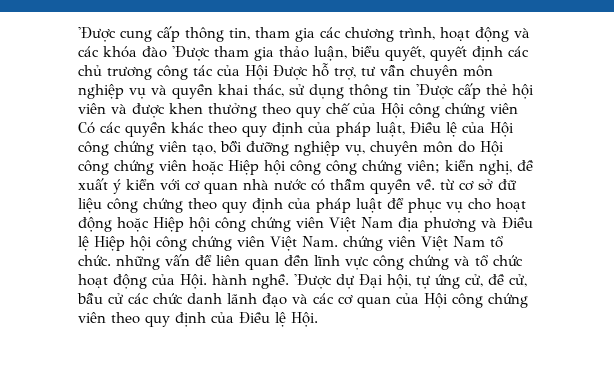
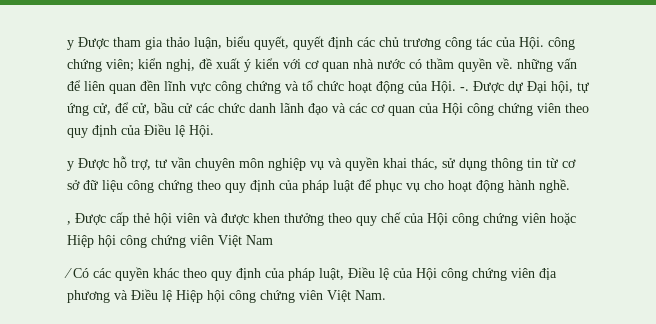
[78,26,530,42] [78,46,210,61] 'Được cung cấp thông tin, tham gia các chương trình, hoạt động và các khóa đào 'Được -> [67,37,109,50] y Được
[245,63,493,80] [78,83,534,99] [78,103,518,118] [78,122,514,137] [78,140,504,156] [78,160,321,175] Hội Được hỗ trợ, tư vần chuyên môn nghiệp vụ và quyền khai thác, sử dụng thông tin 'Được cấp thẻ hội viên và được khen thưởng theo quy chế của Hội công chứng viên Có các quyền khác theo quy định của pháp luật, Điều lệ của Hội công chứng viên tạo, bồi đưỡng nghiệp vụ, chuyên môn do Hội công chứng viên hoặc Hiệp hội công -> [519,37,544,49] Hội.
[440,179,517,191] [78,198,526,213] [78,217,533,232] [78,236,504,251] [78,255,111,266] từ cơ sở đữ liệu công chứng theo quy định của pháp luật để phục vụ cho hoạt động hoặc Hiệp hội công chứng viên Việt Nam địa phương và Điều lệ Hiệp hội công chứng viên Việt Nam. chứng viên Việt Nam tổ chức. -> (513, 63) none
[212,274,332,289] hành nghề. 'Được -> [460,81,504,93] -. Được
[488,274,505,285] đề -> [115,102,129,113] để
(318, 319) none -> [67,156,576,171] [67,179,570,193] [67,212,576,226] [67,235,273,248] [64,267,557,281] [67,289,386,303] // y Được hỗ trợ, tư vần chuyên môn nghiệp vụ và quyền khai thác, sử dụng thông tin từ cơ sở đữ liệu công chứng theo quy định của pháp luật để phục vụ cho hoạt động hành nghề. // , Được cấp thẻ hội viên và được khen thưởng theo quy chế của Hội công chứng viên hoặc Hiệp hội công chứng viên Việt Nam // ⁄ Có các quyền khác theo quy định của pháp luật, Điều lệ của Hội công chứng viên địa phương và Điều lệ Hiệp hội công chứng viên Việt Nam.

